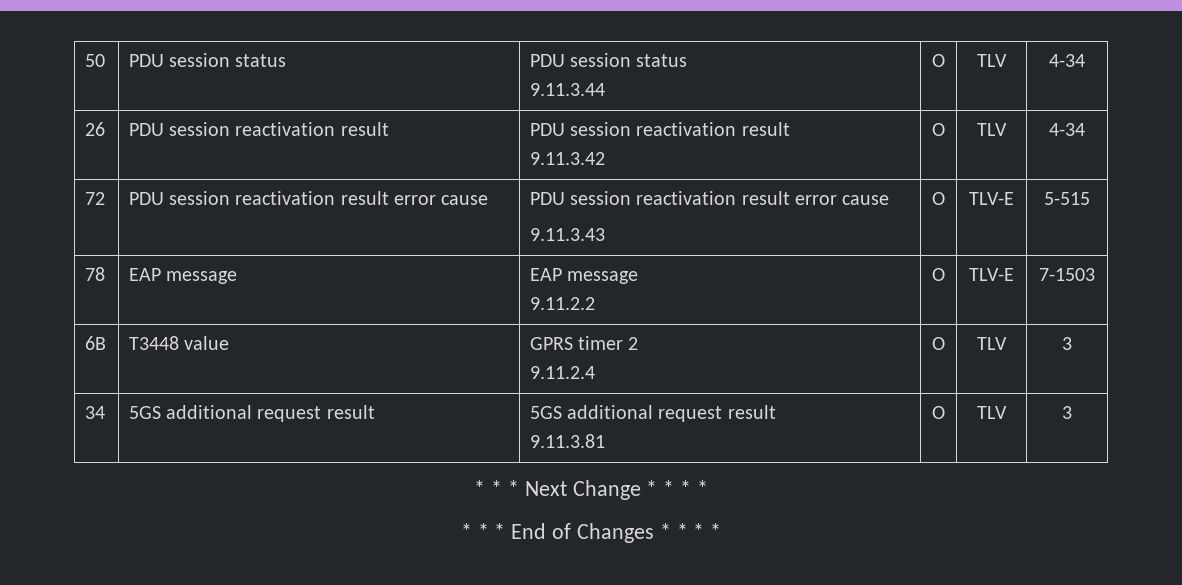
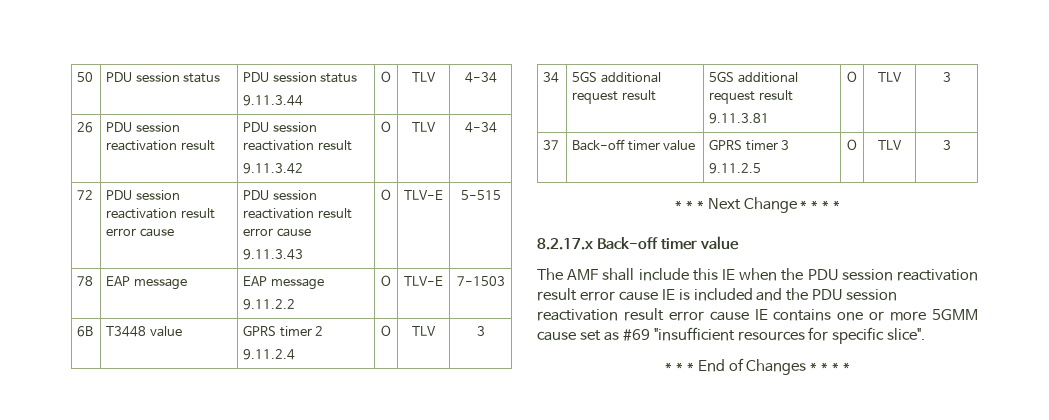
(1072, 412) none -> [543,140,560,150] [572,139,696,151] [709,139,790,151] [709,163,762,174] [847,139,857,150] [878,140,903,150] [942,140,951,150] // 37 | Back-off timer value | GPRS timer 3 // 9.11.2.5 | O | TLV | 3
(708, 488) none -> [537,236,739,250] [537,268,978,281] [537,288,898,301] [537,308,979,321] [537,327,926,344] // 8.2.17.x Back-off timer value // The AMF shall include this IE when the PDU session reactivation result error cause IE is included and the PDU session reactivation result error cause IE contains one or more 5GMM cause set as #69 "insufficient resources for specific slice".

